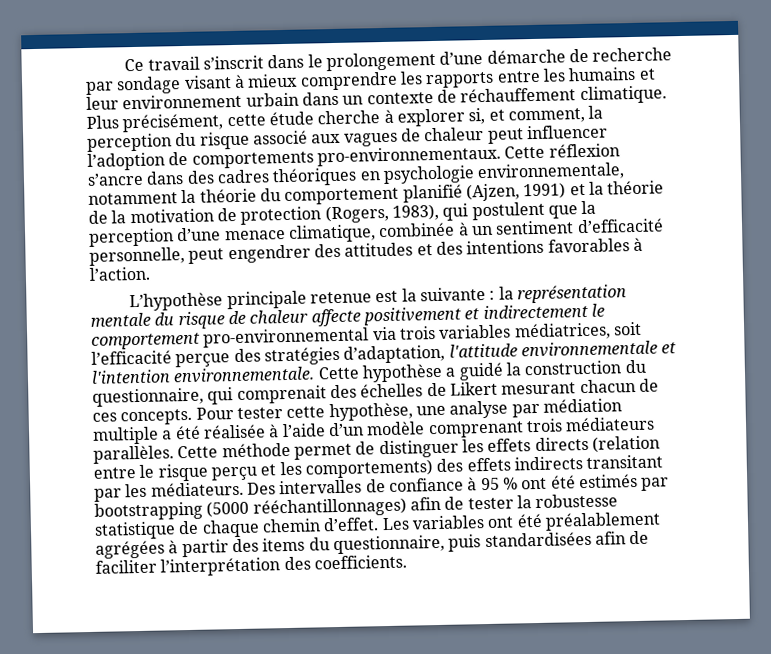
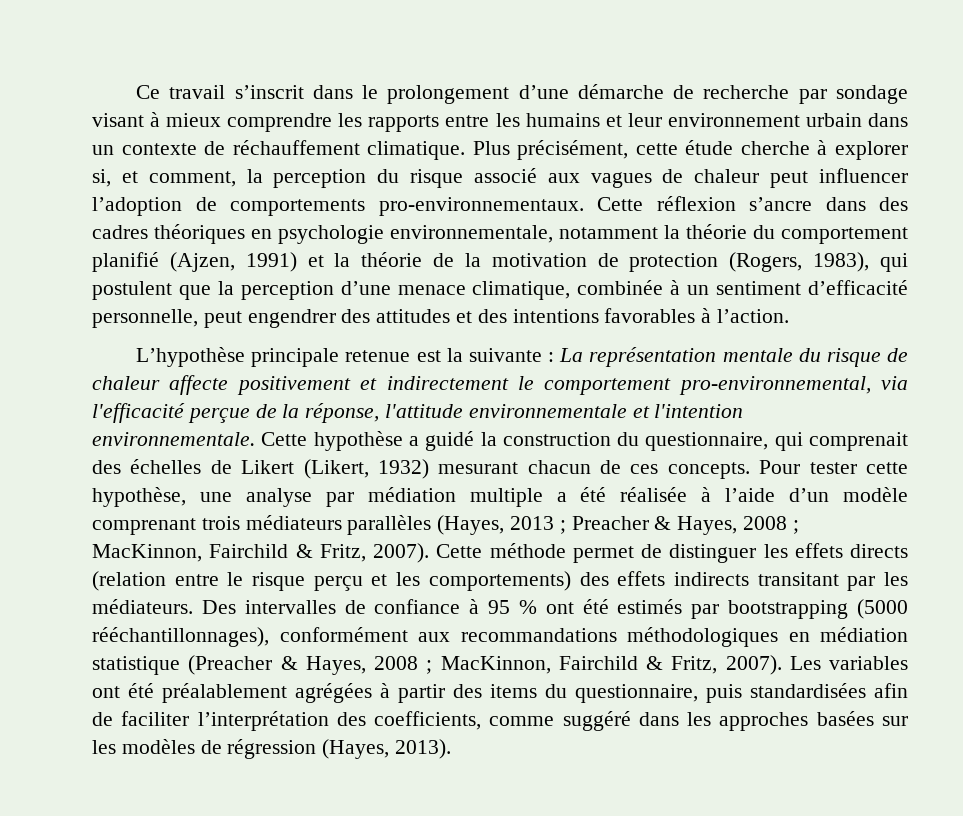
[498,286,514,300] la -> [559,348,584,362] La
[203,321,642,348] [91,344,446,368] pro-environnemental via trois variables médiatrices, soit l’efficacité perçue des stratégies d’adaptation, -> [678,376,908,395] [92,403,380,423] pro-environnemental, via l'efficacité perçue de la réponse,
(498, 388) none -> [303,459,429,479] (Likert, 1932)
[93,445,174,464] parallèles. -> [347,515,799,535] [92,543,429,563] parallèles (Hayes, 2013 ; Preacher & Hayes, 2008 ; MacKinnon, Fairchild & Fritz, 2007).
[252,493,619,518] [94,517,380,540] rééchantillonnages) afin de tester la robustesse statistique de chaque chemin d’effet. -> [92,627,908,647] [92,655,782,675] rééchantillonnages), conformément aux recommandations méthodologiques en médiation statistique (Preacher & Hayes, 2008 ; MacKinnon, Fairchild & Fritz, 2007).
[313,554,407,570] coefficients. -> [374,711,908,731] [92,739,452,759] coefficients, comme suggéré dans les approches basées sur les modèles de régression (Hayes, 2013).

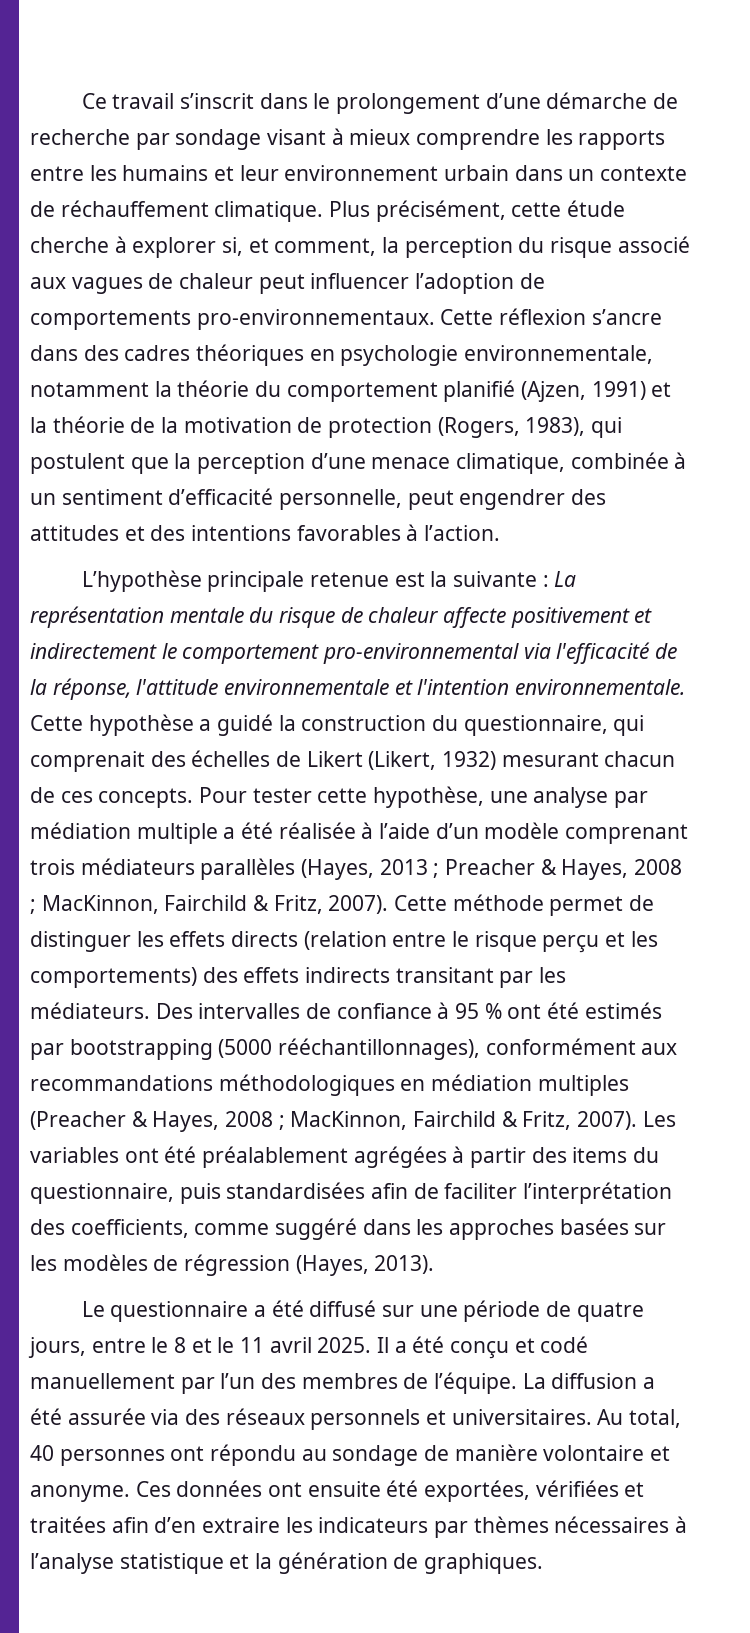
[678,376,871,395] pro-environnemental, -> [323,643,520,664] pro-environnemental
[187,408,250,423] perçue -> (651, 653) none
[92,656,180,675] statistique -> [537,1075,629,1096] multiples
(452, 749) none -> [81,1300,644,1322] [28,1336,589,1359] [30,1372,656,1394] [30,1408,682,1430] [30,1444,671,1466] [30,1480,645,1502] [30,1516,688,1538] [30,1552,544,1574] // Le questionnaire a été diffusé sur une période de quatre jours, entre le 8 et le 11 avril 2025. Il a été conçu et codé manuellement par l’un des membres de l’équipe. La diffusion a été assurée via des réseaux personnels et universitaires. Au total, 40 personnes ont répondu au sondage de manière volontaire et anonyme. Ces données ont ensuite été exportées, vérifiées et traitées afin d’en extraire les indicateurs par thèmes nécessaires à l’analyse statistique et la génération de graphiques.

